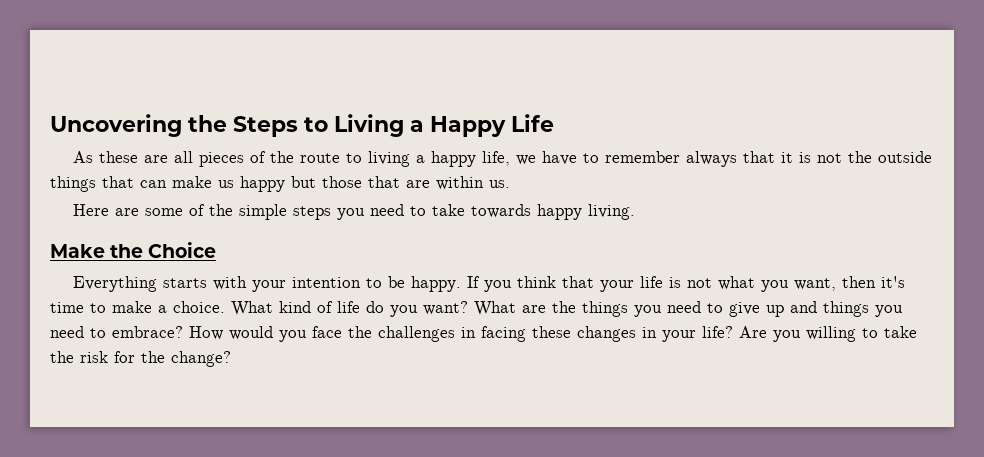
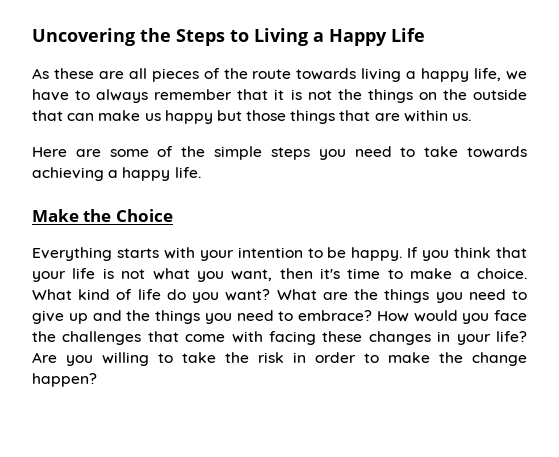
[345,153,362,163] to -> [296,68,357,80] towards
[604,151,737,167] remember always -> [96,89,233,103] always remember
[877,151,932,163] [50,176,96,192] outside things -> [367,89,527,103] things on the outside
(362, 182) none -> [290,110,336,124] things
[536,204,635,220] happy living. -> [32,167,201,181] achieving a happy life.
(817, 307) none -> [126,310,151,321] the
[461,327,476,338] in -> [147,331,263,343] that come with
[114,351,231,367] for the change? -> [293,352,527,366] [32,373,97,387] in order to make the change happen?

